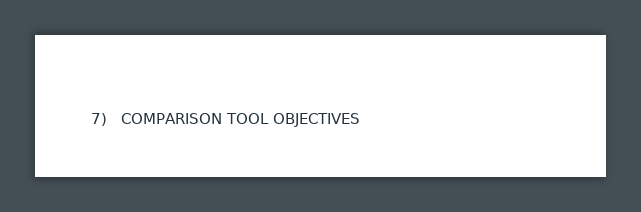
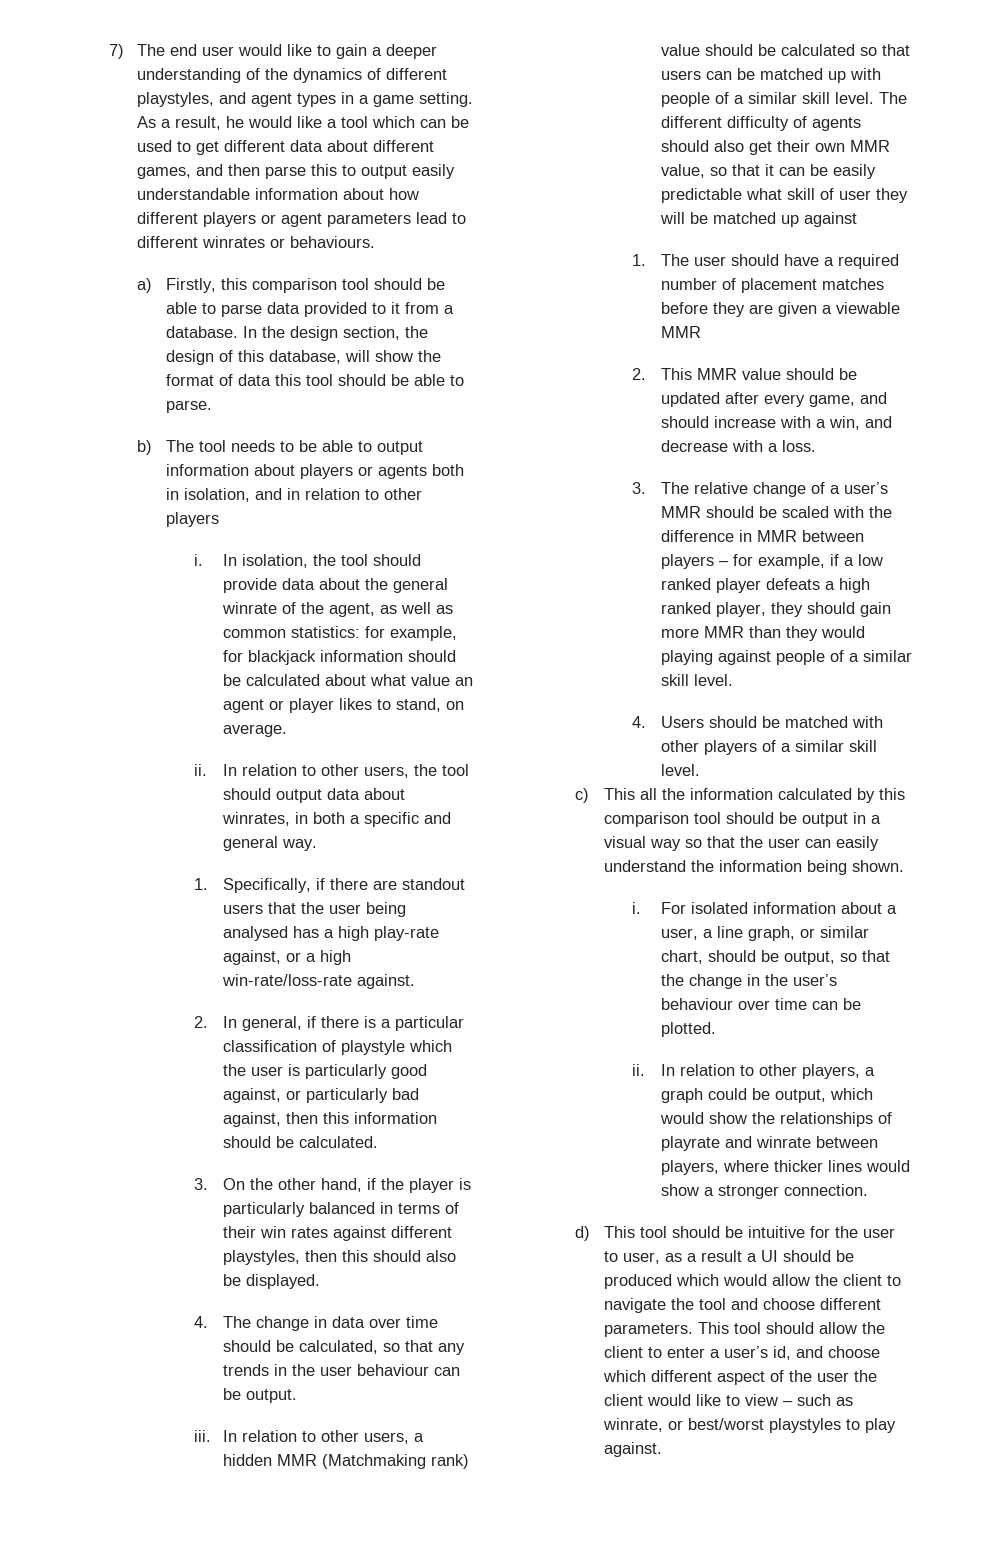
[120,113,360,127] COMPARISON TOOL OBJECTIVES -> [137,44,438,59] [137,68,448,83] [137,92,474,107] [137,116,470,130] [137,140,435,155] [137,164,456,179] [137,188,420,200] [137,212,467,227] [137,236,376,248] [137,278,445,293] [165,302,454,317] [165,326,428,341] [165,350,441,365] [165,374,464,386] [165,400,212,413] [137,440,423,455] [165,464,464,479] [165,488,422,502] [165,512,219,527] [194,554,421,568] [222,578,448,593] [221,602,453,617] [222,626,457,641] [222,650,456,665] [222,674,473,686] [222,698,464,713] [222,724,287,737] [194,764,469,778] [222,788,405,803] [221,812,451,827] [222,836,317,851] [194,878,465,893] [222,902,406,917] [222,926,439,941] [222,950,351,965] [221,974,415,989] [194,1016,464,1031] [222,1040,452,1055] [222,1064,427,1079] [222,1088,419,1103] [222,1112,437,1127] [222,1136,378,1148] [194,1178,471,1193] [222,1202,459,1217] [222,1226,452,1241] [222,1250,456,1265] [222,1274,320,1289] [194,1316,438,1331] [222,1340,465,1355] [222,1364,460,1376] [222,1388,297,1403] [194,1430,424,1444] [222,1454,469,1469] [660,44,910,56] [660,68,881,83] [660,92,907,107] [660,116,861,131] [660,140,890,155] [660,164,876,179] [660,188,908,203] [659,212,857,227] [632,254,899,269] [660,278,884,293] [660,302,900,317] [660,326,701,338] [632,368,857,380] [660,392,887,407] [660,416,892,430] [660,440,816,452] [632,482,888,497] [660,506,892,518] [660,530,864,542] [660,554,883,569] [660,578,870,593] [660,602,891,617] [660,626,865,641] [660,650,912,665] [660,674,733,686] [632,716,883,728] [660,740,877,755] [660,764,700,776] [575,788,905,803] [603,812,881,827] [603,836,879,851] [603,860,904,875] [632,902,897,914] [660,926,869,941] [660,950,890,965] [660,974,837,989] [660,998,861,1010] [660,1022,716,1037] [632,1064,875,1079] [660,1088,873,1103] [659,1112,892,1127] [660,1136,878,1151] [660,1160,910,1175] [660,1184,868,1199] [575,1226,895,1241] [603,1250,854,1264] [603,1274,901,1289] [603,1298,881,1313] [603,1322,885,1337] [603,1346,880,1360] [602,1370,877,1385] [603,1394,853,1406] [602,1418,896,1433] [603,1442,662,1457] The end user would like to gain a deeper understanding of the dynamics of different playstyles, and agent types in a game setting. As a result, he would like a tool which can be used to get different data about different games, and then parse this to output easily understandable information about how different players or agent parameters lead to different winrates or behaviours. // a) Firstly, this comparison tool should be able to parse data provided to it from a database. In the design section, the design of this database, will show the format of data this tool should be able to parse. // b) The tool needs to be able to output information about players or agents both in isolation, and in relation to other players // i. In isolation, the tool should provide data about the general winrate of the agent, as well as common statistics: for example, for blackjack information should be calculated about what value an agent or player likes to stand, on average. // ii. In relation to other users, the tool should output data about winrates, in both a specific and general way. // 1. Specifically, if there are standout users that the user being analysed has a high play-rate against, or a high win-rate/loss-rate against. // 2. In general, if there is a particular classification of playstyle which the user is particularly good against, or particularly bad against, then this information should be calculated. // 3. On the other hand, if the player is particularly balanced in terms of their win rates against different playstyles, then this should also be displayed. // 4. The change in data over time should be calculated, so that any trends in the user behaviour can be output. // iii. In relation to other users, a hidden MMR (Matchmaking rank) value should be calculated so that users can be matched up with people of a similar skill level. The different difficulty of agents should also get their own MMR value, so that it can be easily predictable what skill of user they will be matched up against // 1. The user should have a required number of placement matches before they are given a viewable MMR // 2. This MMR value should be updated after every game, and should increase with a win, and decrease with a loss. // 3. The relative change of a user’s MMR should be scaled with the difference in MMR between players – for example, if a low ranked player defeats a high ranked player, they should gain more MMR than they would playing against people of a similar skill level. // 4. Users should be matched with other players of a similar skill level. // c) This all the information calculated by this comparison tool should be output in a visual way so that the user can easily understand the information being shown. // i. For isolated information about a user, a line graph, or similar chart, should be output, so that the change in the user’s behaviour over time can be plotted. // ii. In relation to other players, a graph could be output, which would show the relationships of playrate and winrate between players, where thicker lines would show a stronger connection. // d) This tool should be intuitive for the user to user, as a result a UI should be produced which would allow the client to navigate the tool and choose different parameters. This tool should allow the client to enter a user’s id, and choose which different aspect of the user the client would like to view – such as winrate, or best/worst playstyles to play against.

